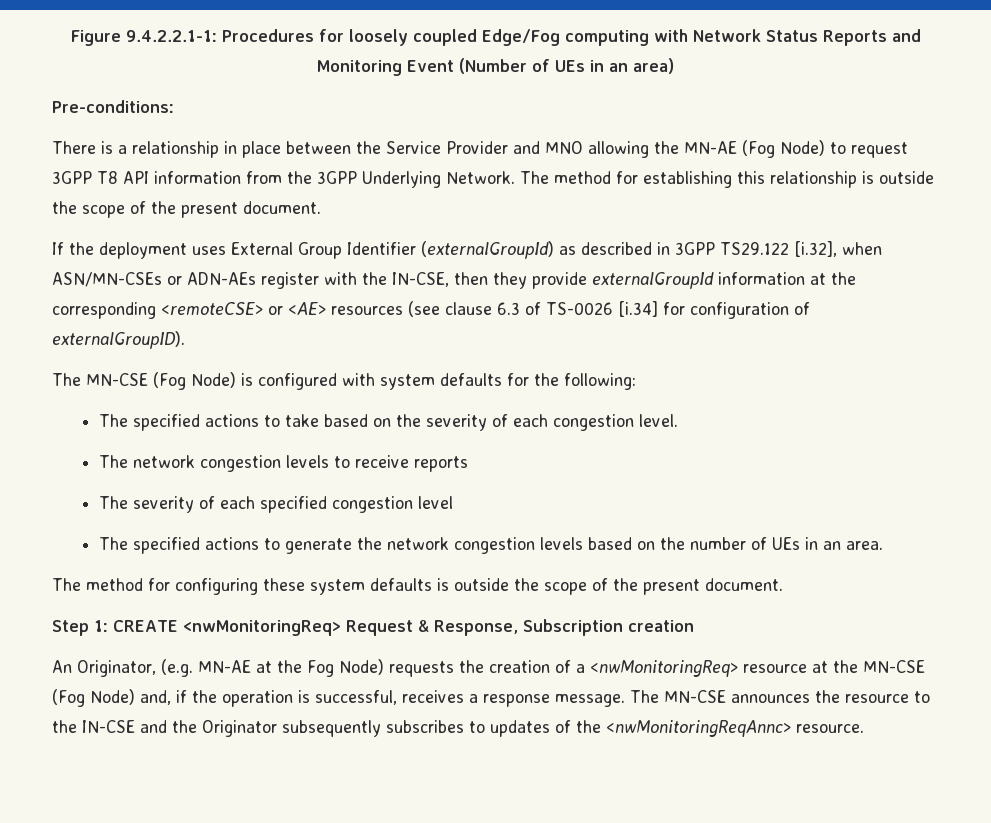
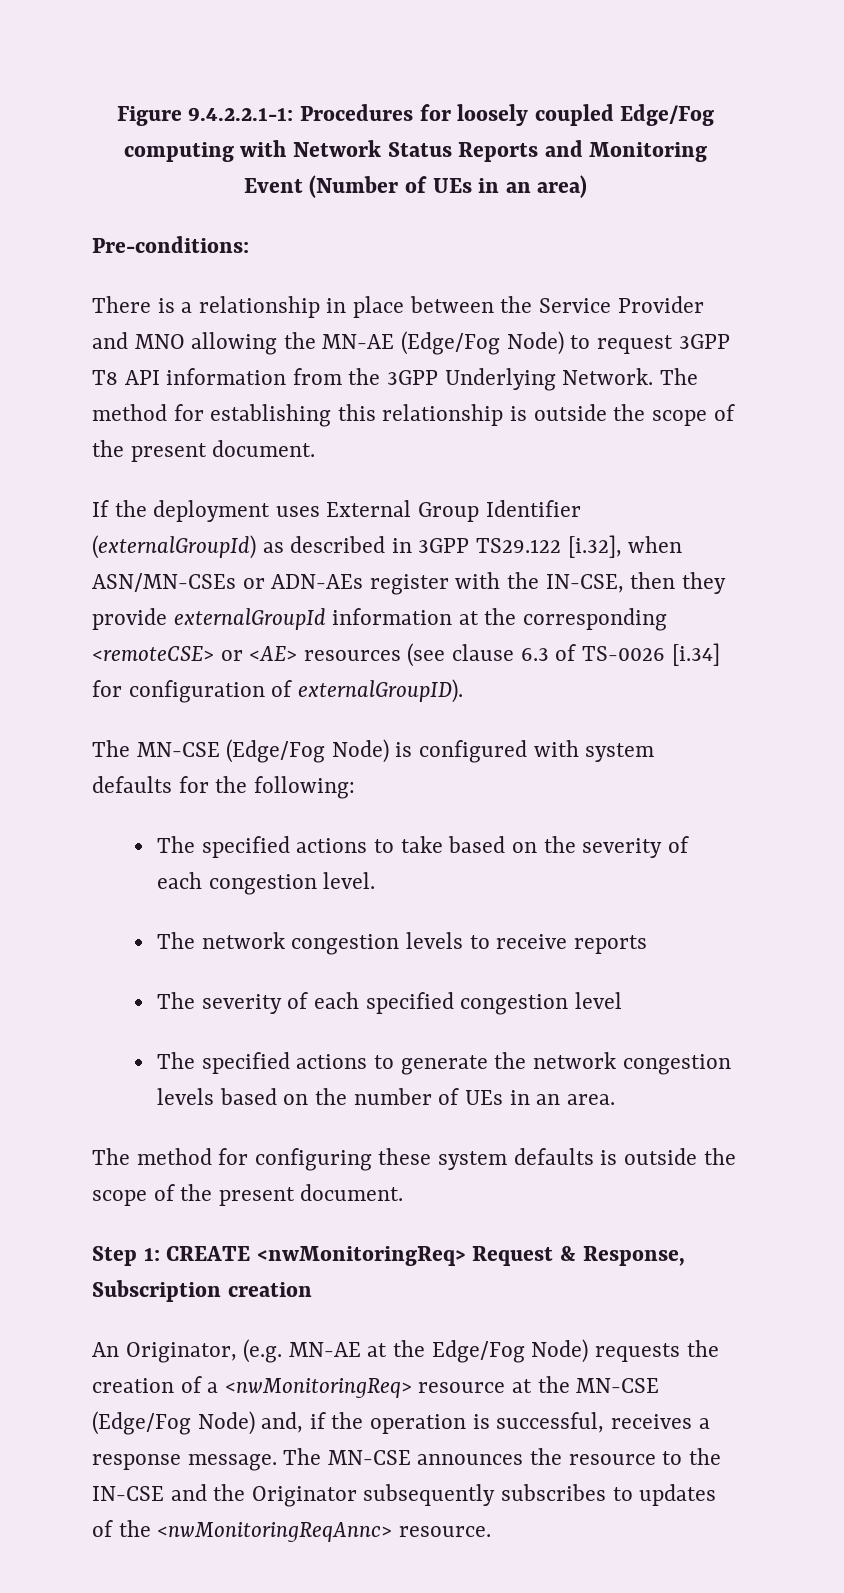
[742,140,775,158] (Fog -> [401,331,501,355] (Edge/Fog
[153,372,186,390] (Fog -> [226,739,326,763] (Edge/Fog
[307,660,334,677] Fog -> [431,1340,525,1363] Edge/Fog
[52,689,85,707] (Fog -> [92,1411,191,1435] (Edge/Fog

